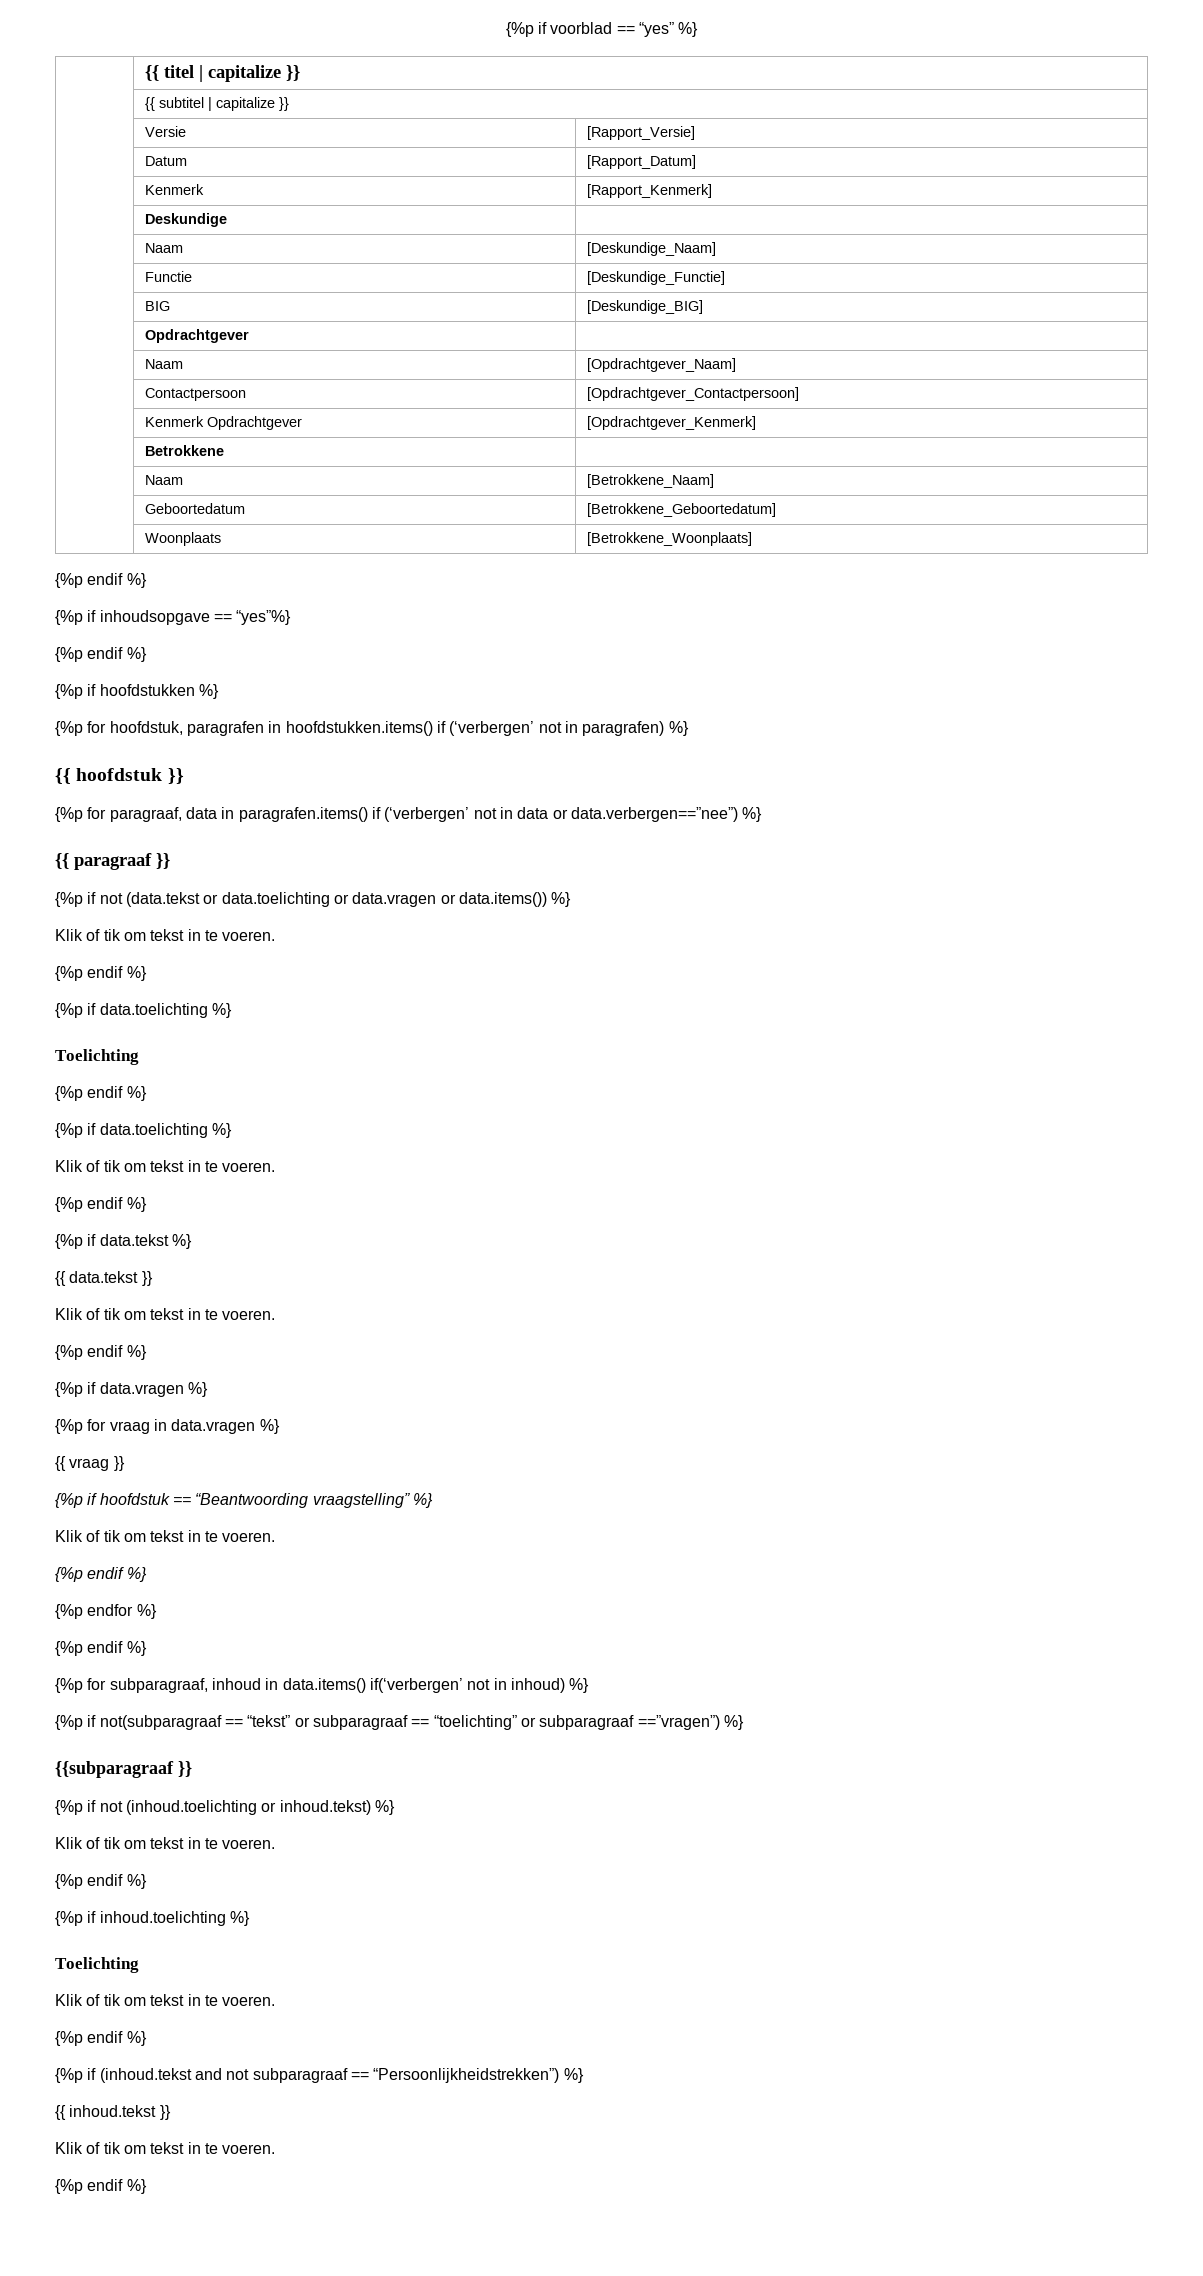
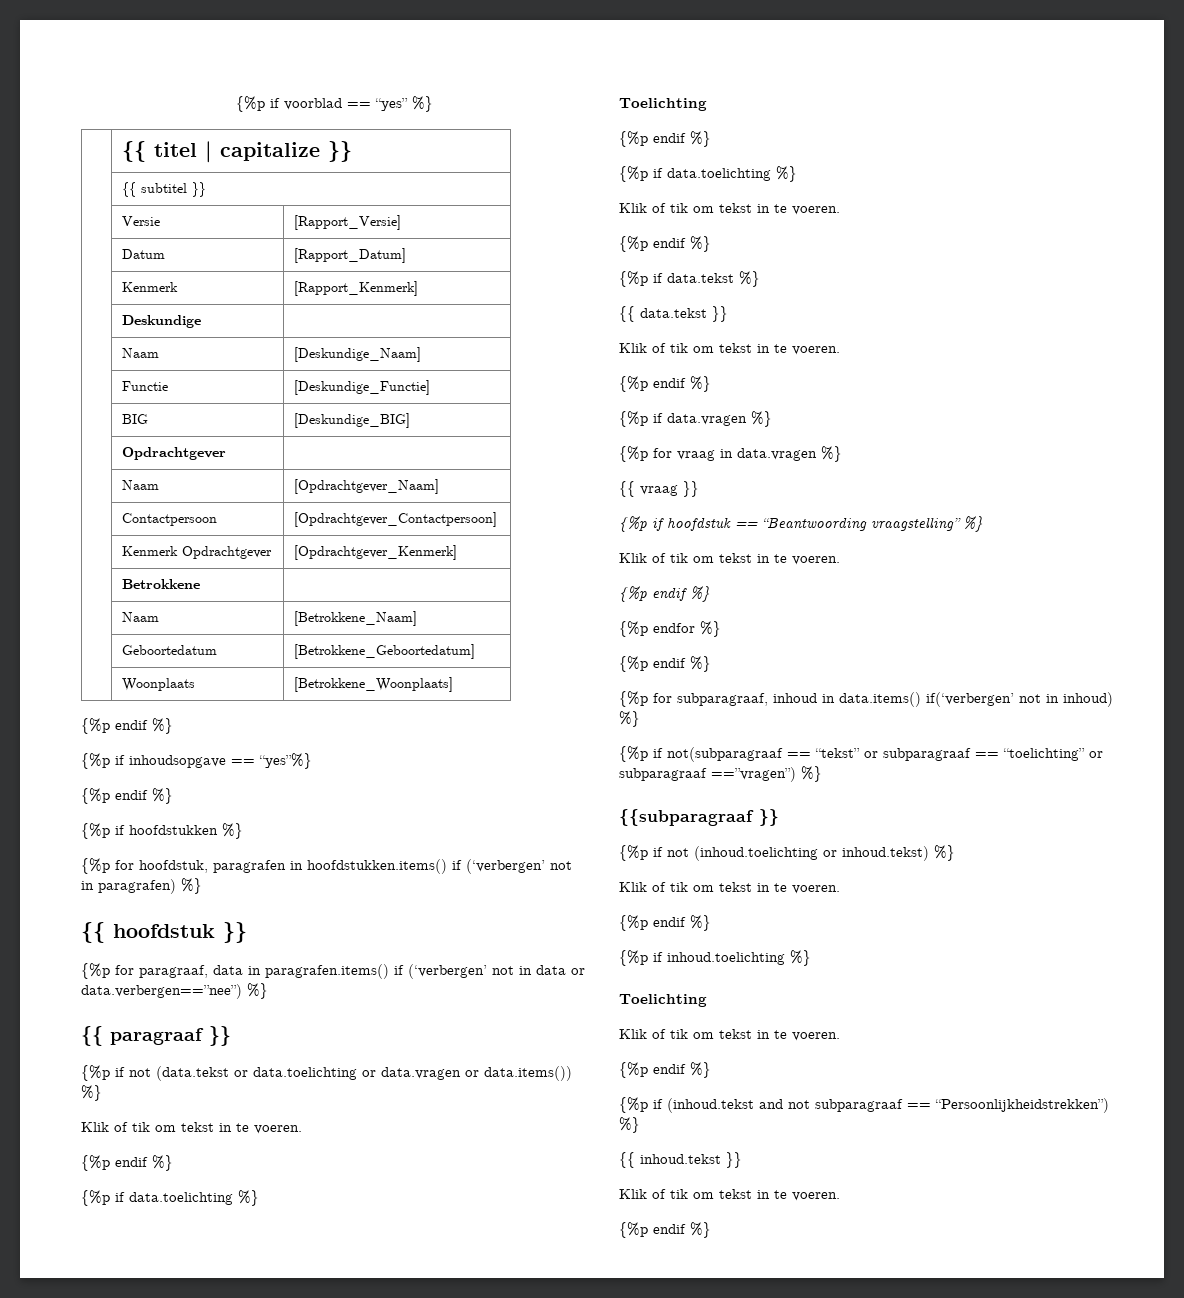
[208,97,276,111] | capitalize -> (188, 188) none

